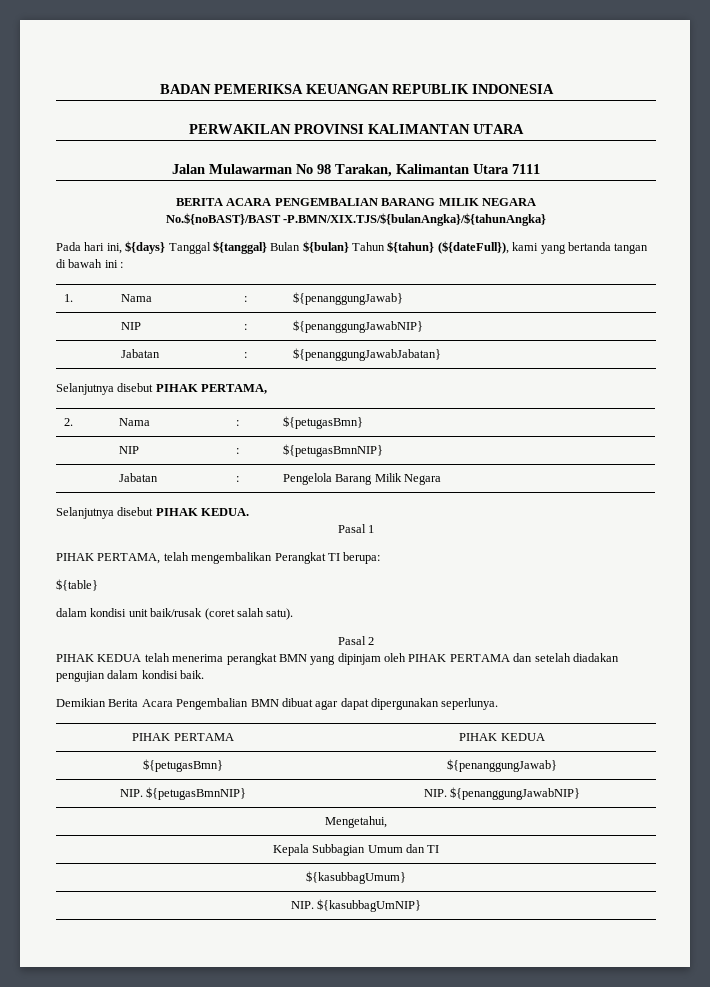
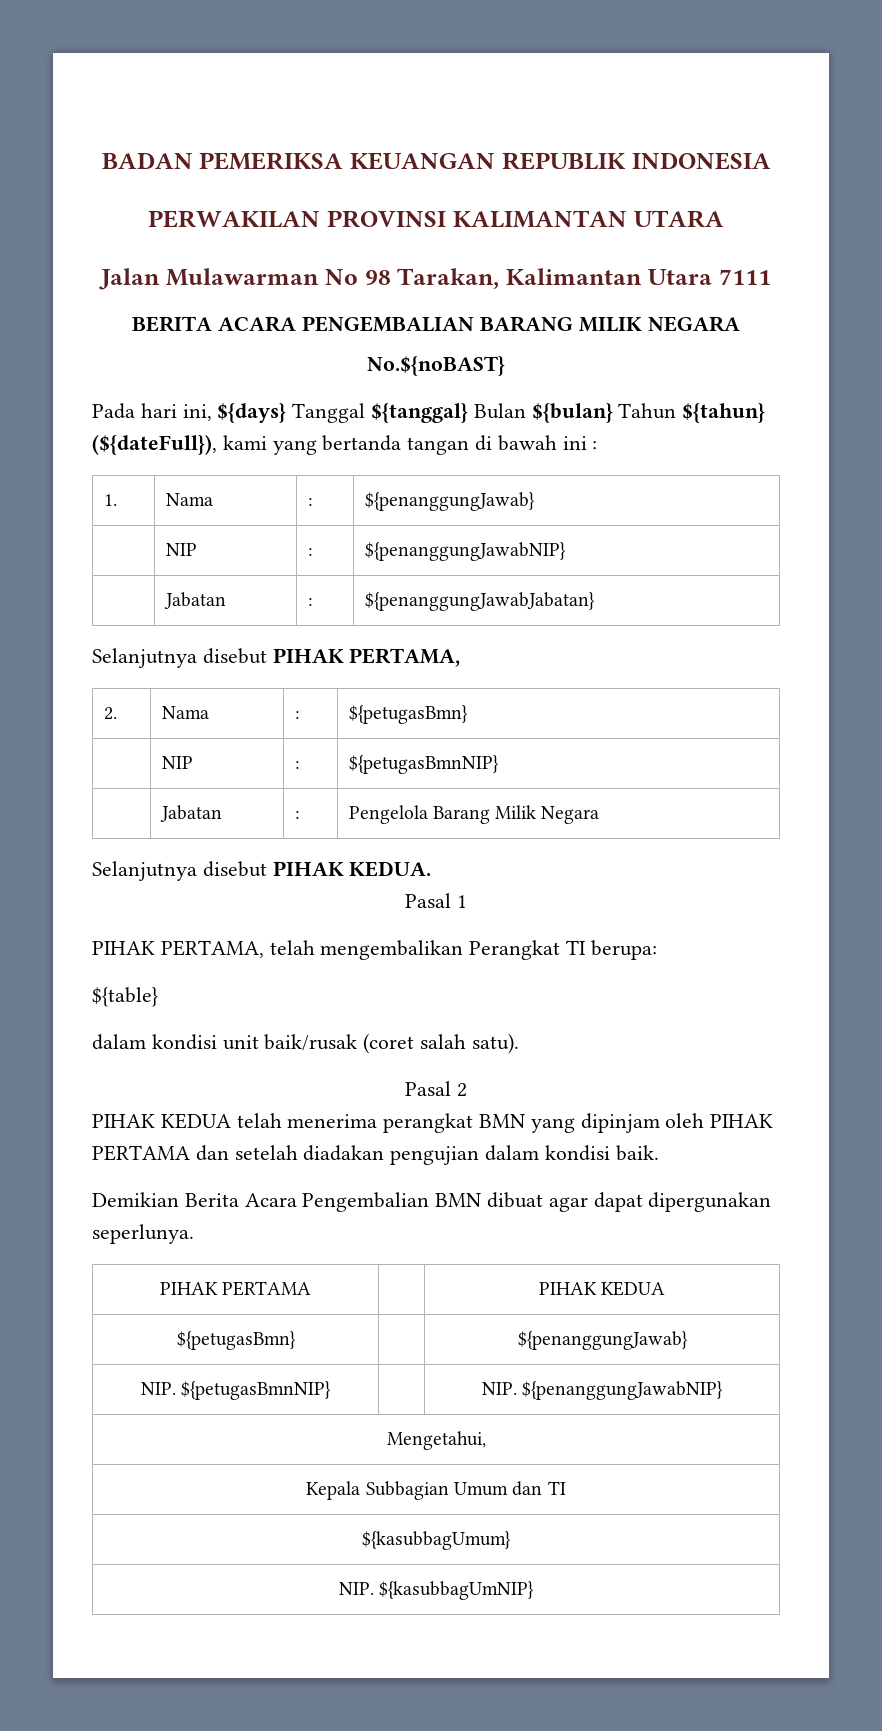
[165,213,547,226] No.${noBAST}/BAST -P.BMN/XIX.TJS/${bulanAngka}/${tahunAngka} -> [367,356,505,376] No.${noBAST}

